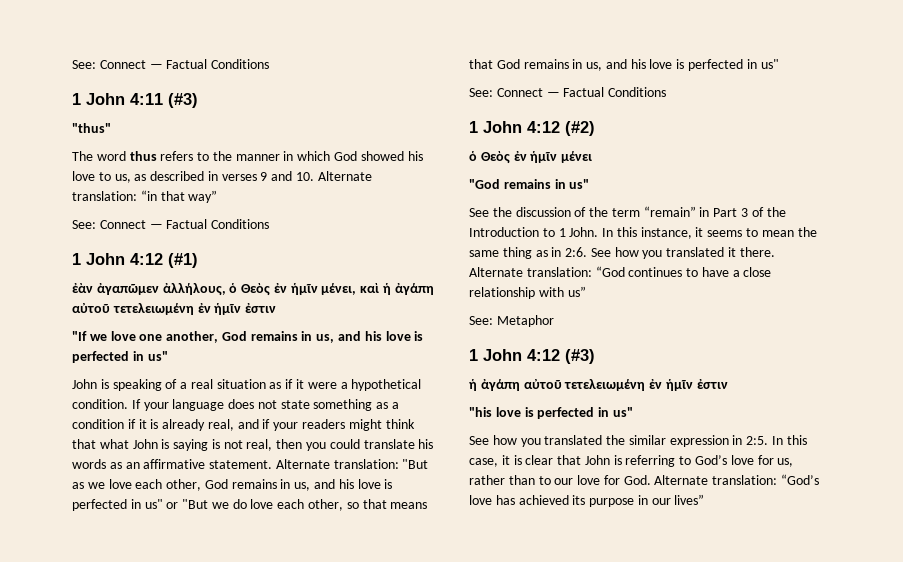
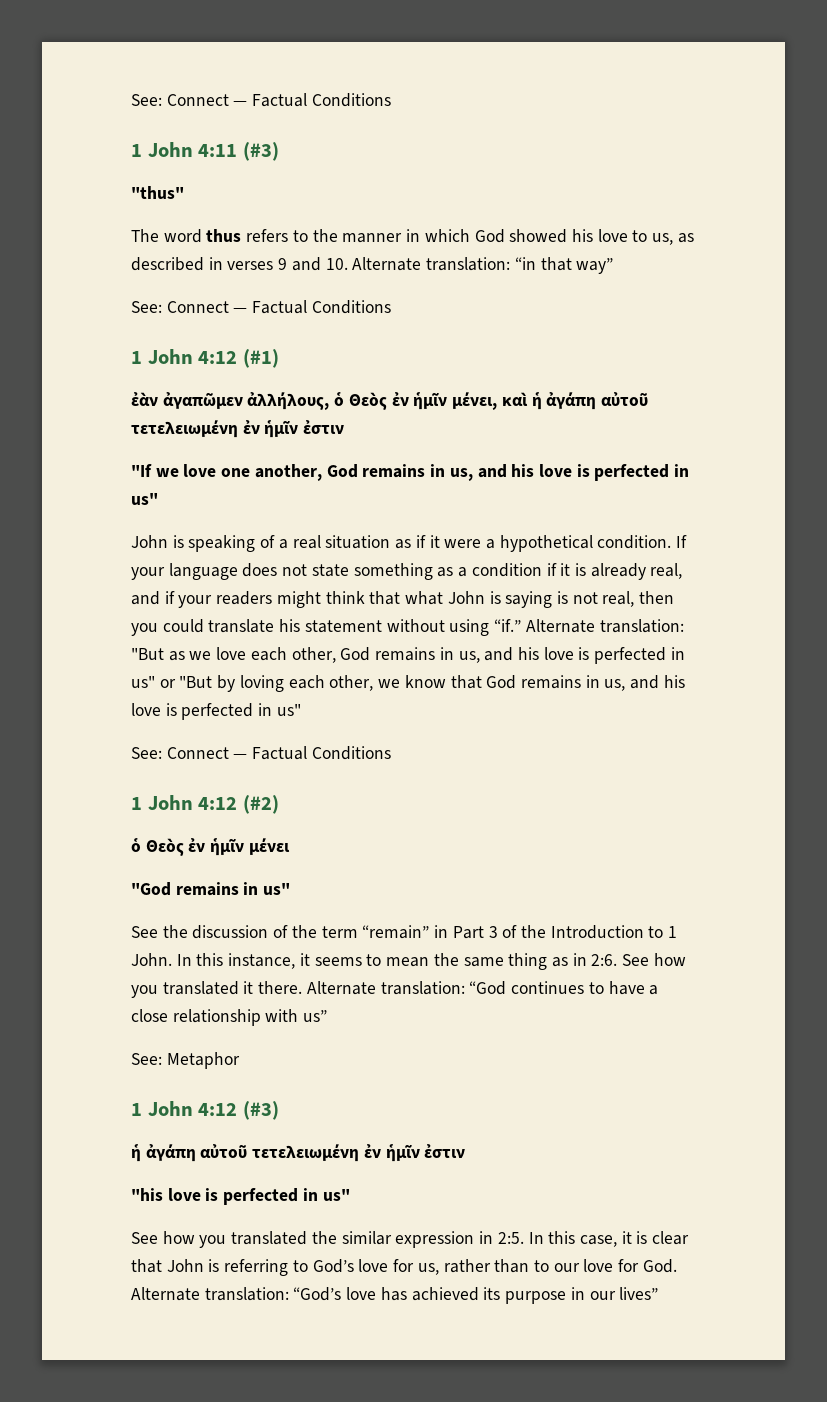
[72,459,273,469] words as an affirmative statement. -> [304,619,522,636] statement without using “if.”
[211,499,428,511] we do love each other, so that means -> [217,675,446,692] by loving each other, we know

